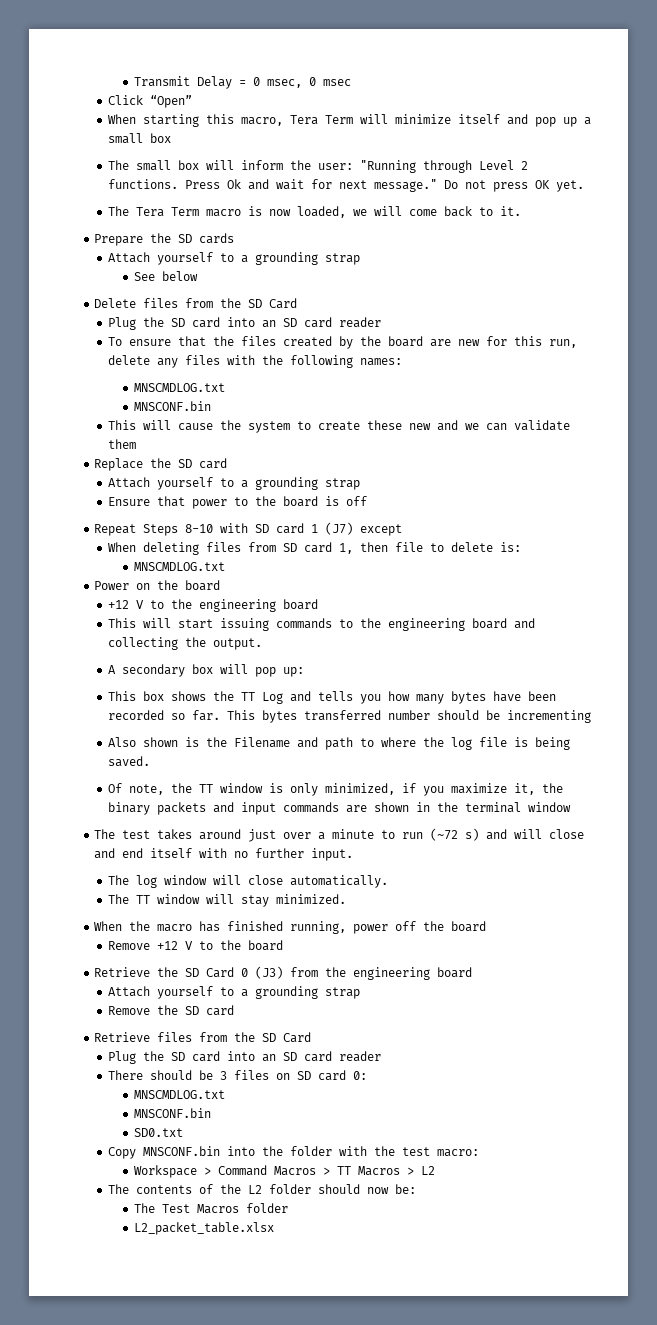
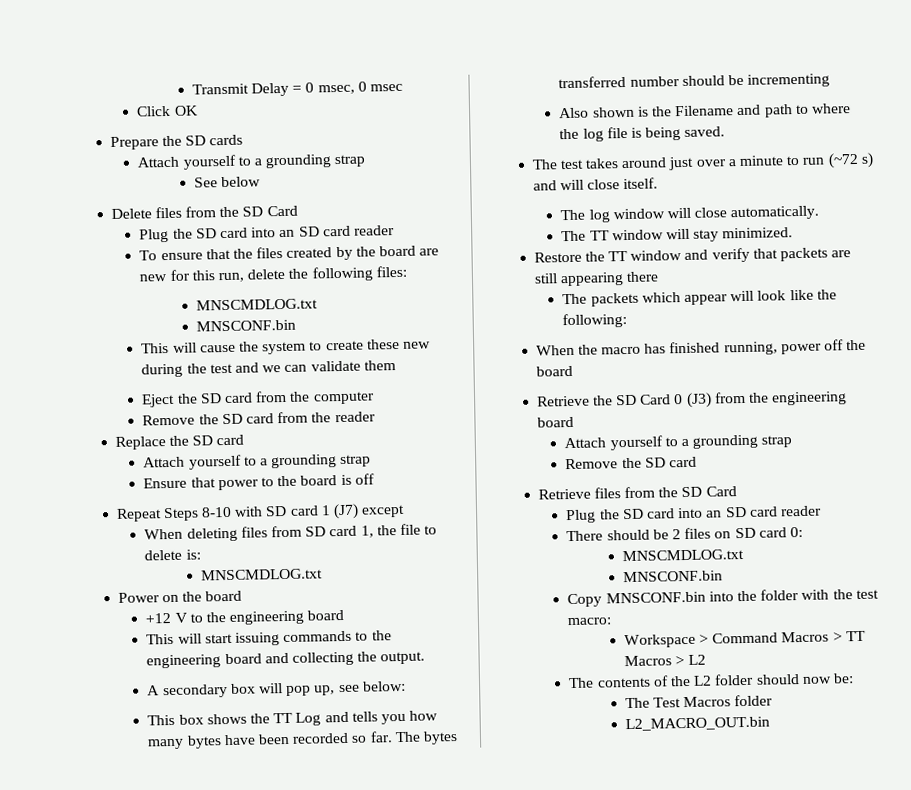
[149,95,192,108] [107,114,591,127] [107,133,171,144] [107,160,528,173] [107,179,584,192] [107,206,521,218] “Open” // When starting this macro, Tera Term will minimize itself and pop up a small box // The small box will inform the user: "Running through Level 2 functions. Press Ok and wait for next message." Do not press OK yet. // The Tera Term macro is now loaded, we will come back to it. -> [173,105,199,116] OK
[156,355,255,368] any files with -> (286, 274) none
[359,358,402,366] names: -> [375,265,407,278] files:
(431, 426) none -> [141,363,233,378] during the test
(136, 444) none -> [141,390,375,408] [142,411,376,426] // Eject the SD card from the computer // Remove the SD card from the reader
[359,542,388,552] then -> [376,525,397,536] the
[282,667,304,677] up: -> [314,680,406,696] up, see below:
[226,710,255,720] This -> [394,731,421,743] The
[107,783,563,796] [107,802,571,815] // Of note, the TT window is only minimized, if you maximize it, the binary packets and input commands are shown in the terminal window -> (726, 131) none
[94,848,354,861] and end itself with no further input. -> [623,177,659,190] itself.
(346, 899) none -> [533,247,852,263] [533,271,660,287] [562,289,837,307] [562,312,628,329] // Restore the TT window and verify that packets are still appearing there // The packets which appear will look like the following:
[107,940,283,951] // Remove +12 V to the board -> (573, 371) none
[219,1071,227,1080] 3 -> [671,529,681,540] 2
[134,1128,184,1137] // SD0.txt -> (723, 576) none
[134,1222,275,1235] L2_packet_table.xlsx -> [624,716,770,732] L2_MACRO_OUT.bin

